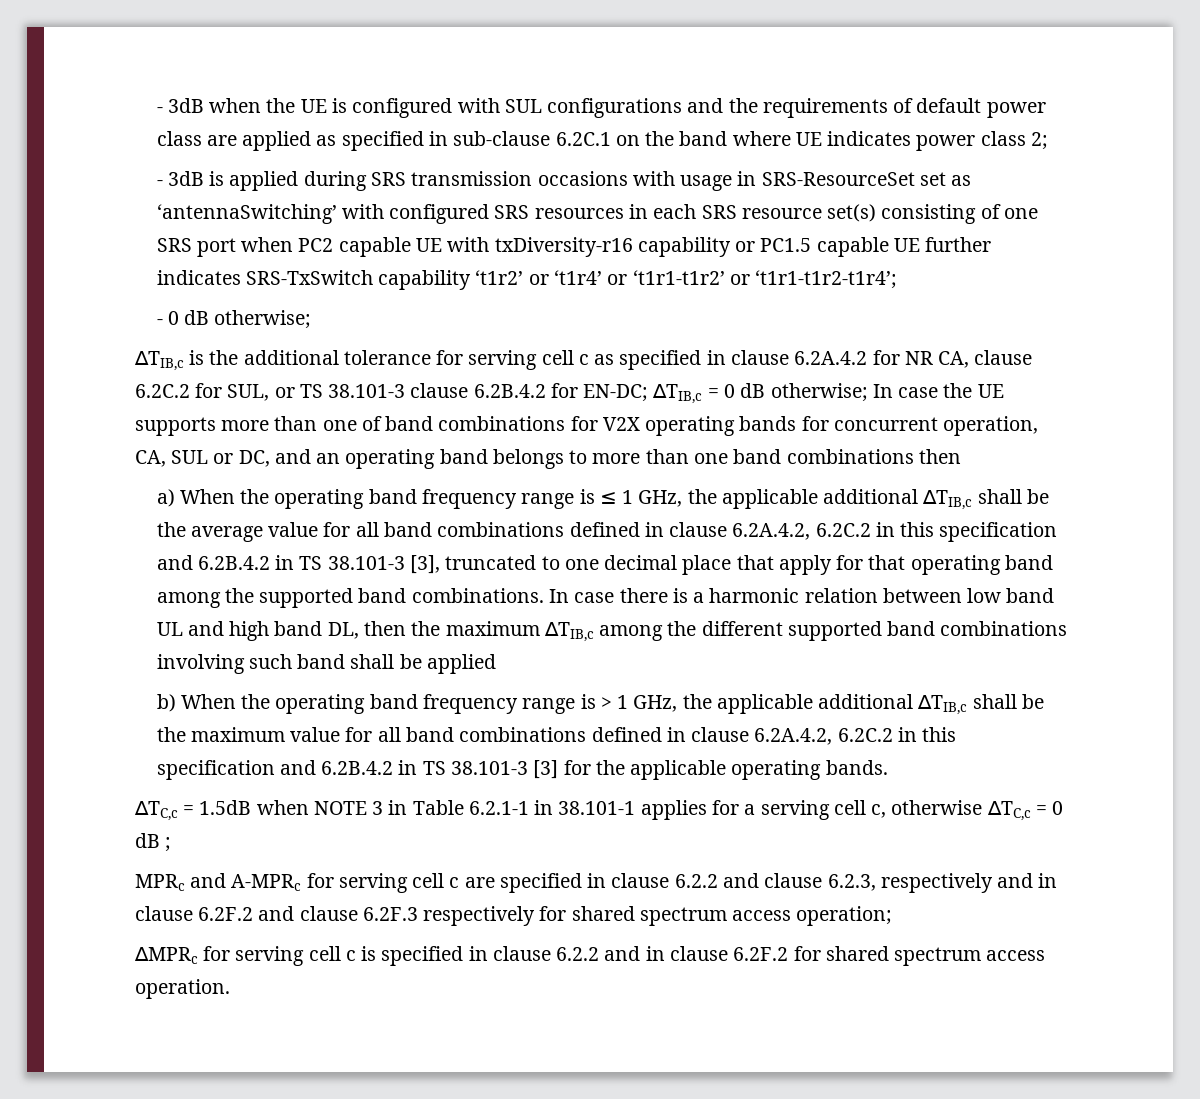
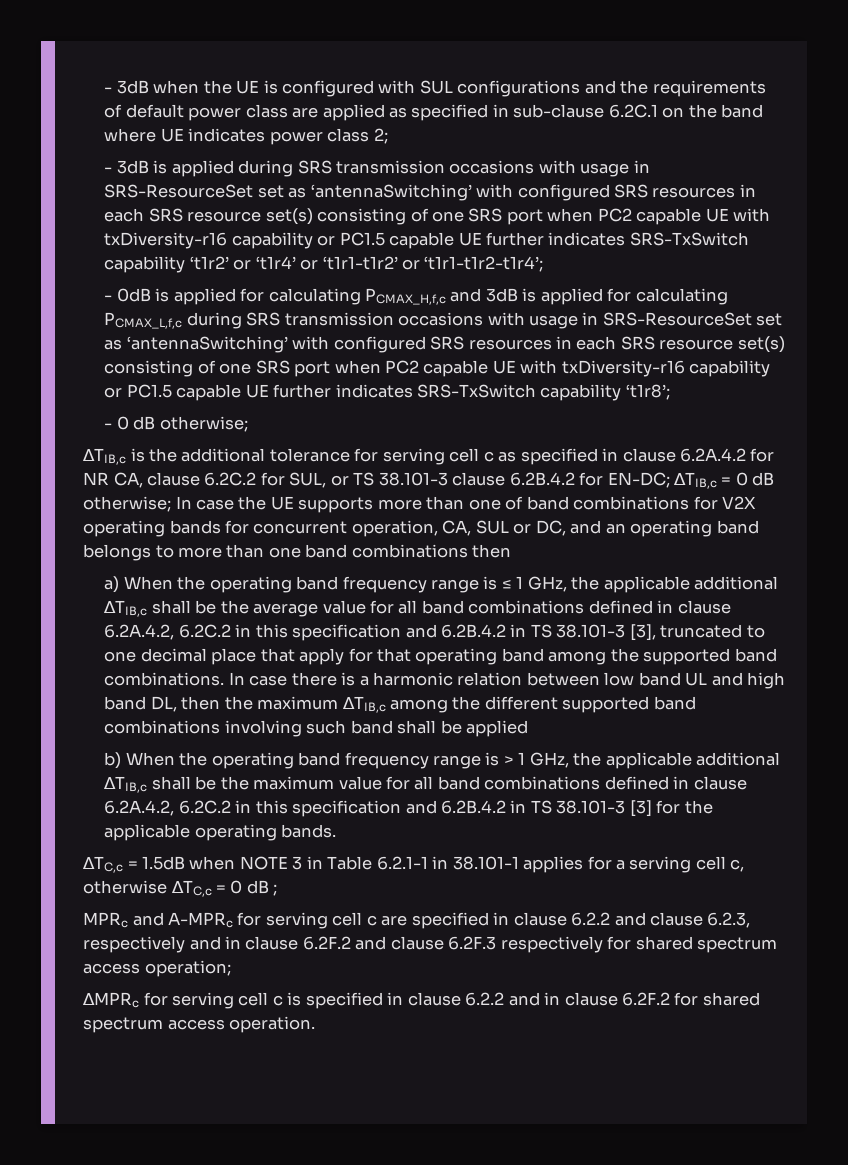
(898, 279) none -> [104,288,728,305] [104,312,783,329] [104,336,785,353] [104,360,771,377] [104,384,670,401] // - 0dB is applied for calculating PCMAX_H,f,c and 3dB is applied for calculating PCMAX_L,f,c during SRS transmission occasions with usage in SRS-ResourceSet set as ‘antennaSwitching’ with configured SRS resources in each SRS resource set(s) consisting of one SRS port when PC2 capable UE with txDiversity-r16 capability or PC1.5 capable UE further indicates SRS-TxSwitch capability ‘t1r8’;

